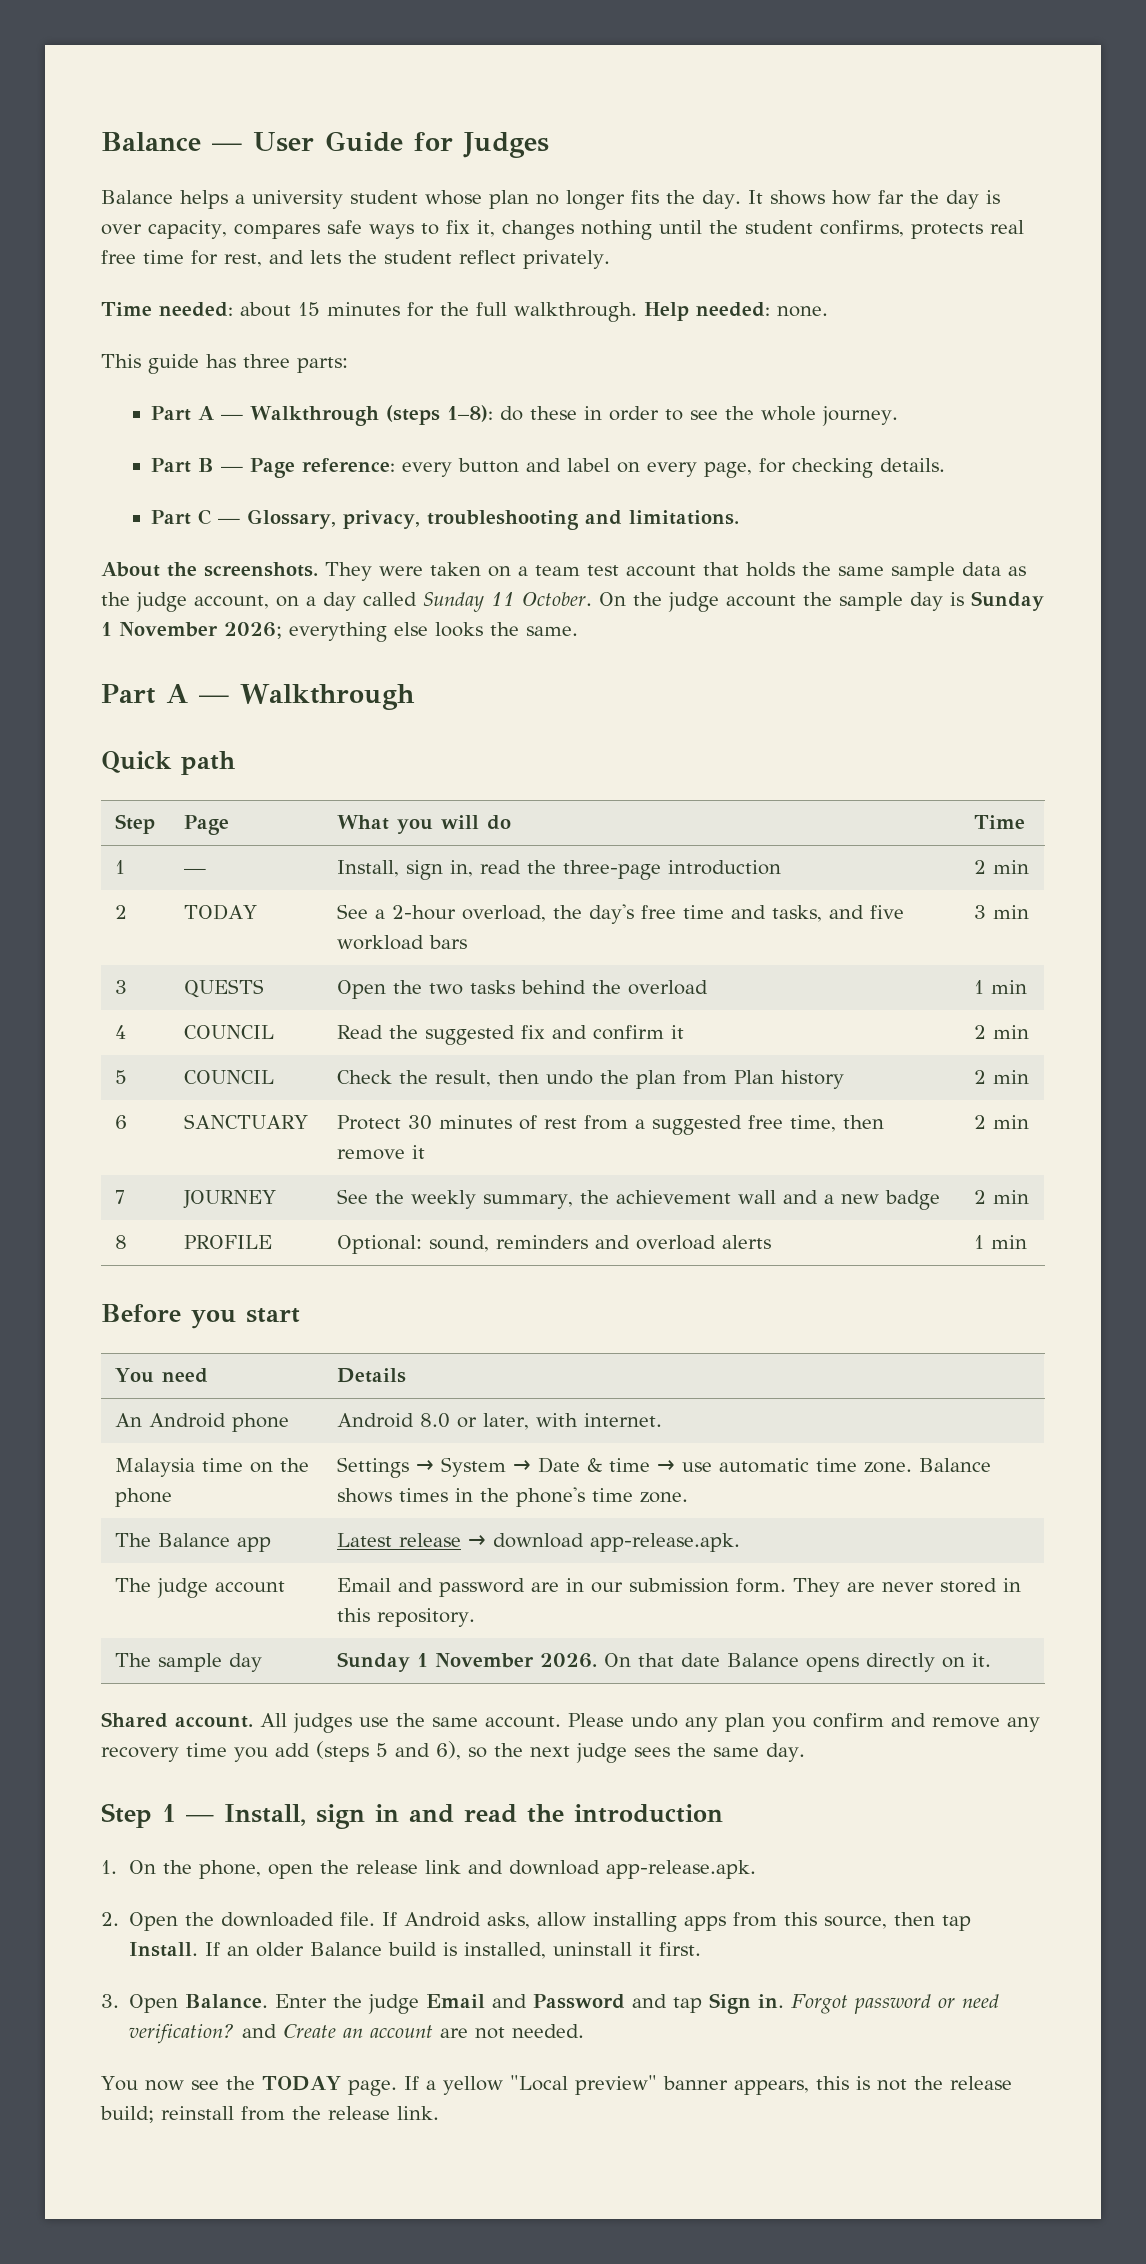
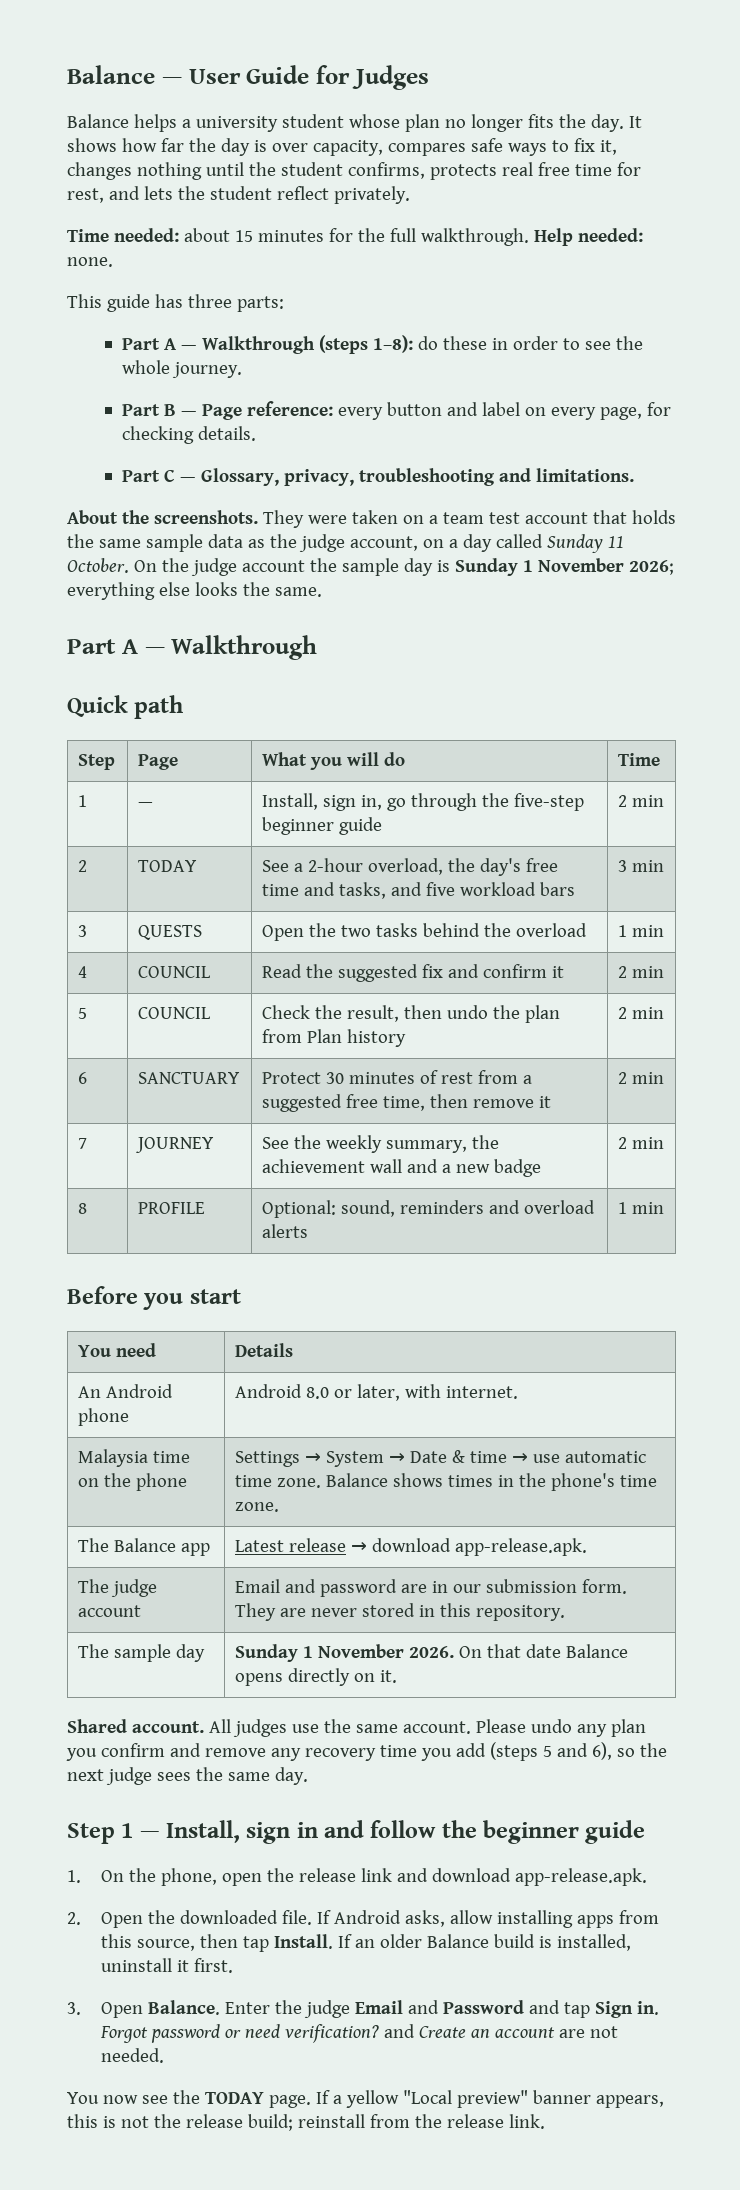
[480,860,782,880] read the three-page introduction -> [387,793,585,811] [262,817,383,835] go through the five-step beginner guide
[464,1804,723,1823] read the introduction -> [370,1820,646,1844] follow the beginner guide

